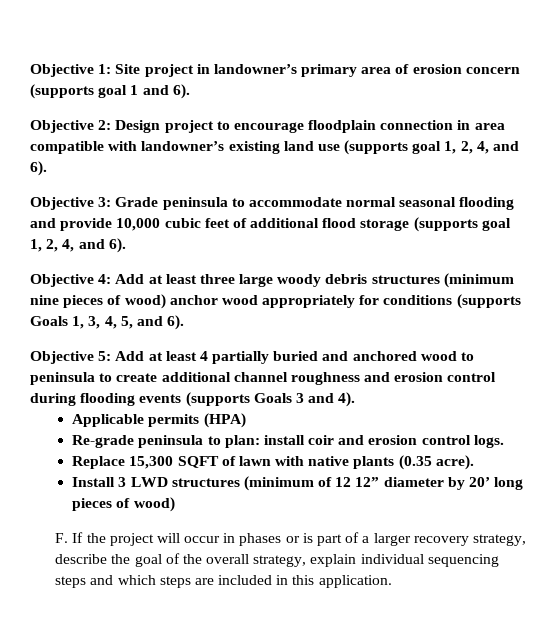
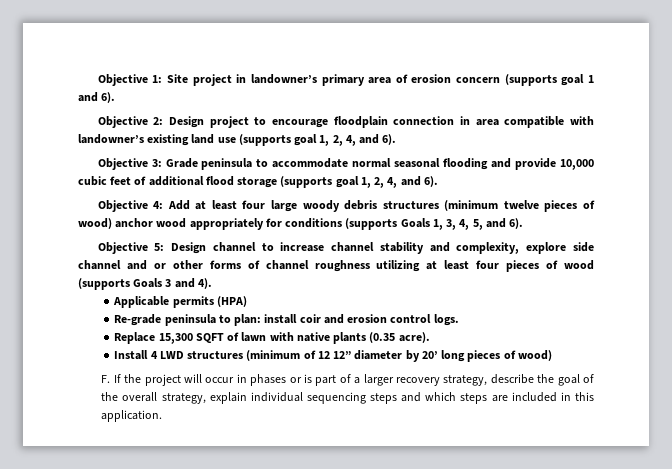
[199,274,235,284] three -> [242,200,266,209] four
[30,295,59,305] nine -> [503,200,539,209] twelve
[115,351,475,364] [30,372,497,385] [30,393,182,406] Add at least 4 partially buried and anchored wood to peninsula to create additional channel roughness and erosion control during flooding events -> [171,242,594,254] [78,260,595,272] Design channel to increase channel stability and complexity, explore side channel and or other forms of channel roughness utilizing at least four pieces of wood
[118,477,127,487] 3 -> [150,351,158,359] 4

